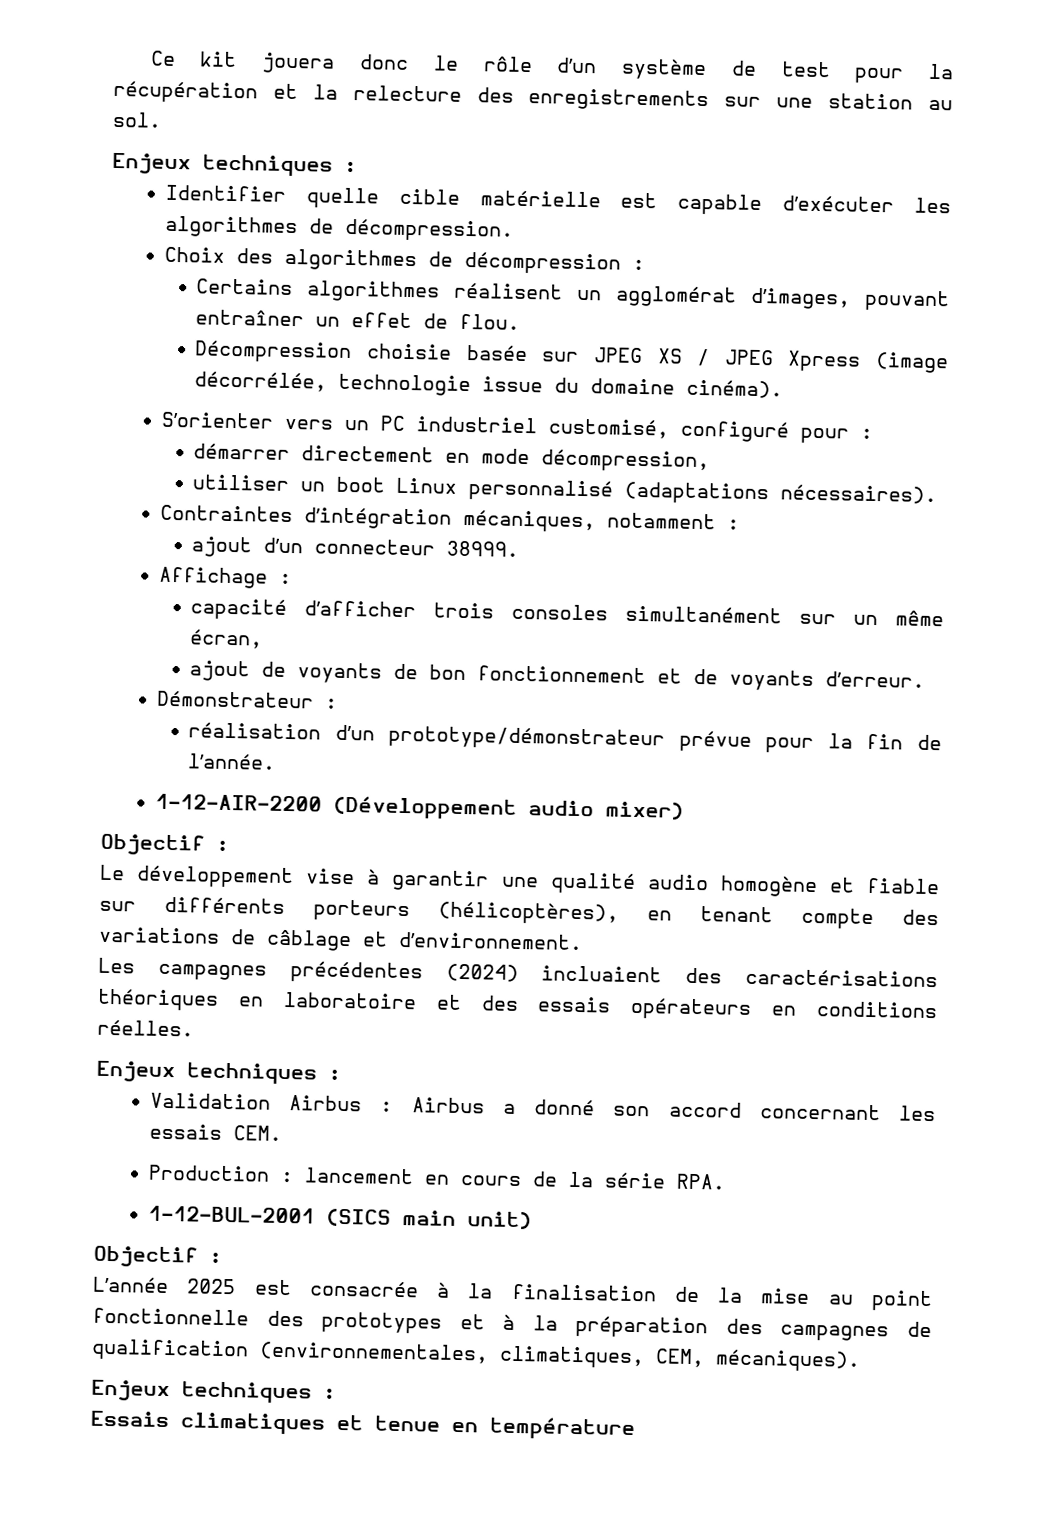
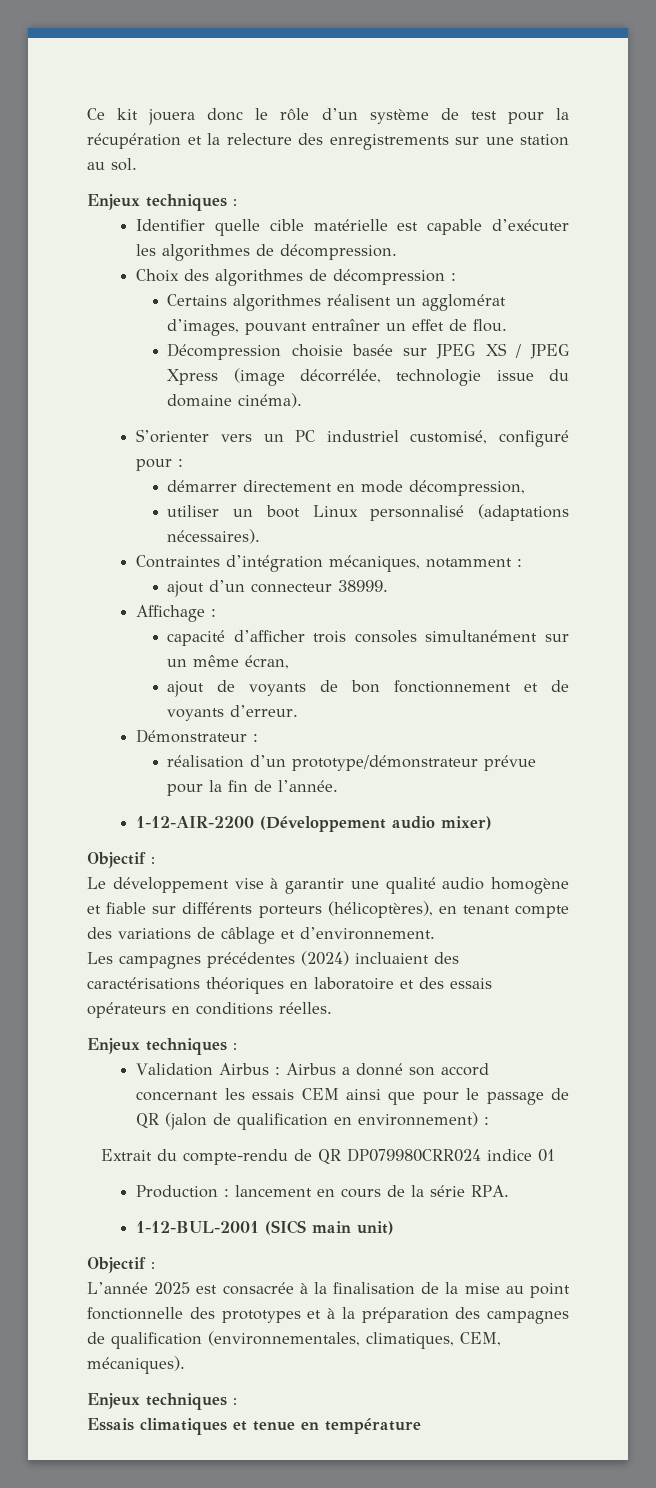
[232,1125,282,1141] CEM. -> [301,1088,569,1105] [136,1112,490,1130] [101,1148,555,1165] CEM ainsi que pour le passage de QR (jalon de qualification en environnement) : // Extrait du compte-rendu de QR DP079980CRR024 indice 01

